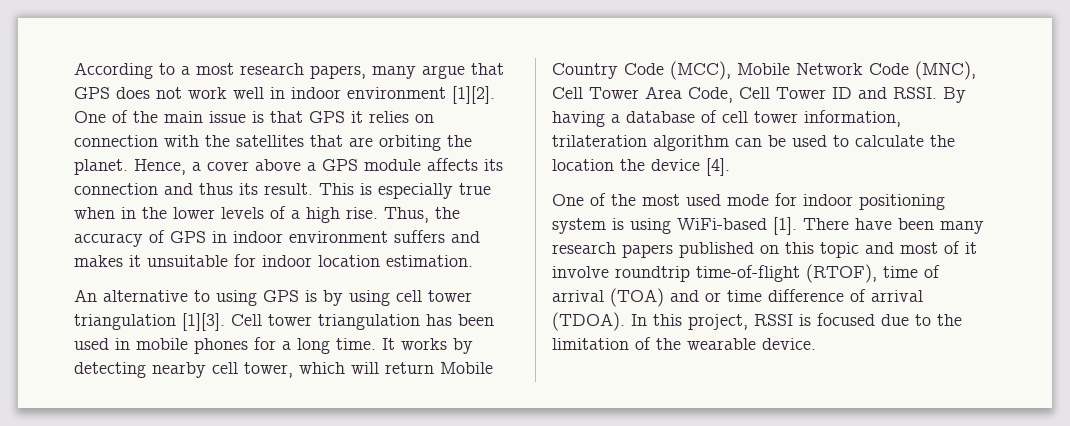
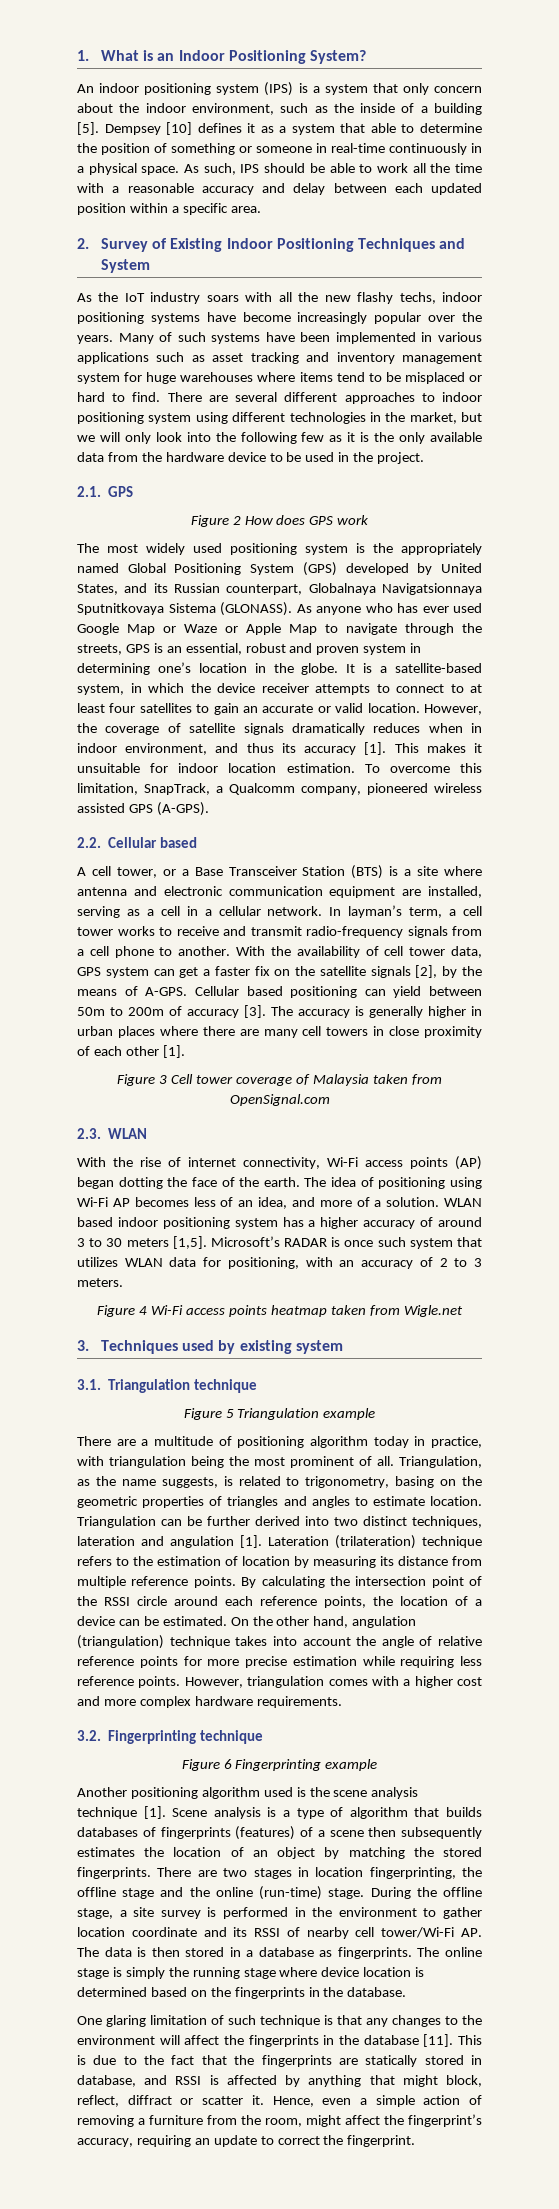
[74,62,504,79] [74,86,495,104] [74,110,434,123] [74,135,472,151] [74,158,503,175] [74,183,491,199] [74,206,460,223] [74,230,480,247] According to a most research papers, many argue that GPS does not work well in indoor environment [1][2]. One of the main issue is that GPS it relies on connection with the satellites that are orbiting the planet. Hence, a cover above a GPS module affects its connection and thus its result. This is especially true when in the lower levels of a high rise. Thus, the accuracy of GPS in indoor environment suffers and -> [77,50,367,64] [77,82,482,96] [77,103,483,115] [77,122,482,135] [77,143,482,155] [77,163,482,175] [77,183,482,195] [77,203,261,215] [77,238,466,252] [100,259,150,273] [77,292,482,304] [77,312,483,324] [77,332,482,344] [77,352,483,364] [77,372,483,384] [77,392,483,404] [77,412,482,424] [77,432,482,444] [77,452,425,464] [77,486,134,497] [190,515,369,527] [77,543,482,555] [77,562,483,576] [77,583,482,595] [77,602,482,616] [77,623,482,635] [77,643,422,655] [77,662,483,675] [77,683,482,695] [77,703,482,715] [77,723,482,735] [77,742,419,755] 1. What is an Indoor Positioning System? // An indoor positioning system (IPS) is a system that only concern about the indoor environment, such as the inside of a building [5]. Dempsey [10] defines it as a system that able to determine the position of something or someone in real-time continuously in a physical space. As such, IPS should be able to work all the time with a reasonable accuracy and delay between each updated position within a specific area. // 2. Survey of Existing Indoor Positioning Techniques and System // As the IoT industry soars with all the new flashy techs, indoor positioning systems have become increasingly popular over the years. Many of such systems have been implemented in various applications such as asset tracking and inventory management system for huge warehouses where items tend to be misplaced or hard to find. There are several different approaches to indoor positioning system using different technologies in the market, but we will only look into the following few as it is the only available data from the hardware device to be used in the project. // 2.1. GPS // Figure 2 How does GPS work // The most widely used positioning system is the appropriately named Global Positioning System (GPS) developed by United States, and its Russian counterpart, Globalnaya Navigatsionnaya Sputnitkovaya Sistema (GLONASS). As anyone who has ever used Google Map or Waze or Apple Map to navigate through the streets, GPS is an essential, robust and proven system in determining one’s location in the globe. It is a satellite-based system, in which the device receiver attempts to connect to at least four satellites to gain an accurate or valid location. However, the coverage of satellite signals dramatically reduces when in indoor environment, and thus its accuracy [1]. This
[74,289,472,306] [74,313,494,331] [74,337,473,354] [74,362,493,378] [552,61,976,80] [552,86,966,103] [552,110,901,127] [552,135,955,151] [552,158,730,176] [552,193,945,210] [552,217,984,235] [552,241,977,258] [552,264,940,283] [552,288,923,307] [552,312,962,331] [552,337,816,350] // An alternative to using GPS is by using cell tower triangulation [1][3]. Cell tower triangulation has been used in mobile phones for a long time. It works by detecting nearby cell tower, which will return Mobile Country Code (MCC), Mobile Network Code (MNC), Cell Tower Area Code, Cell Tower ID and RSSI. By having a database of cell tower information, trilateration algorithm can be used to calculate the location the device [4]. // One of the most used mode for indoor positioning system is using WiFi-based [1]. There have been many research papers published on this topic and most of it involve roundtrip time-of-flight (RTOF), time of arrival (TOA) and or time difference of arrival (TDOA). In this project, RSSI is focused due to the limitation of the wearable device. -> [364,763,483,773] [77,783,482,795] [77,802,209,816] [77,837,198,848] [77,865,483,879] [77,886,482,898] [77,905,483,918] [77,926,482,938] [77,946,482,958] [77,965,483,978] [77,986,482,998] [77,1005,482,1018] [77,1026,482,1038] [77,1045,185,1058] [117,1074,442,1086] [229,1094,330,1106] [77,1128,148,1139] [77,1156,482,1170] [77,1177,482,1189] [77,1197,482,1209] [77,1217,483,1229] [77,1236,482,1249] [77,1257,483,1269] [77,1278,123,1287] [97,1305,463,1317] [77,1340,343,1354] [77,1379,258,1393] [183,1408,376,1420] [77,1436,483,1448] [77,1456,482,1468] [77,1476,482,1488] [77,1496,482,1508] [77,1516,482,1528] [77,1535,482,1549] [77,1556,482,1568] [77,1576,482,1588] [77,1596,482,1608] [77,1616,417,1628] [77,1635,482,1649] [77,1656,482,1668] [77,1676,482,1688] [77,1696,342,1708] [77,1730,264,1744] [181,1759,378,1771] [77,1787,419,1799] [77,1806,483,1819] [77,1826,482,1840] [77,1847,483,1859] [77,1867,482,1879] [77,1886,483,1900] [77,1907,483,1919] [77,1927,482,1939] [77,1947,482,1959] [77,1967,425,1979] [77,1987,407,1999] [77,2015,482,2027] [77,2034,483,2047] [77,2055,483,2067] [77,2075,483,2087] [77,2095,482,2107] [77,2114,482,2127] [77,2135,416,2147] To overcome this limitation, SnapTrack, a Qualcomm company, pioneered wireless assisted GPS (A-GPS). // 2.2. Cellular based // A cell tower, or a Base Transceiver Station (BTS) is a site where antenna and electronic communication equipment are installed, serving as a cell in a cellular network. In layman’s term, a cell tower works to receive and transmit radio-frequency signals from a cell phone to another. With the availability of cell tower data, GPS system can get a faster fix on the satellite signals [2], by the means of A-GPS. Cellular based positioning can yield between 50m to 200m of accuracy [3]. The accuracy is generally higher in urban places where there are many cell towers in close proximity of each other [1]. // Figure 3 Cell tower coverage of Malaysia taken from OpenSignal.com // 2.3. WLAN // With the rise of internet connectivity, Wi-Fi access points (AP) began dotting the face of the earth. The idea of positioning using Wi-Fi AP becomes less of an idea, and more of a solution. WLAN based indoor positioning system has a higher accuracy of around 3 to 30 meters [1,5]. Microsoft’s RADAR is once such system that utilizes WLAN data for positioning, with an accuracy of 2 to 3 meters. // Figure 4 Wi-Fi access points heatmap taken from Wigle.net // 3. Techniques used by existing system // 3.1. Triangulation technique // Figure 5 Triangulation example // There are a multitude of positioning algorithm today in practice, with triangulation being the most prominent of all. Triangulation, as the name suggests, is related to trigonometry, basing on the geometric properties of triangles and angles to estimate location. Triangulation can be further derived into two distinct techniques, lateration and angulation [1]. Lateration (trilateration) technique refers to the estimation of location by measuring its distance from multiple reference points. By calculating the intersection point of the RSSI circle around each reference points, the location of a device can be estimated. On the other hand, angulation (triangulation) technique takes into account the angle of relative reference points for more precise estimation while requiring less reference points. However, triangulation comes with a higher cost and more complex hardware requirements. // 3.2. Fingerprinting technique // Figure 6 Fingerprinting example // Another positioning algorithm used is the scene analysis technique [1]. Scene analysis is a type of algorithm that builds databases of fingerprints (features) of a scene then subsequently estimates the location of an object by matching the stored fingerprints. There are two stages in location fingerprinting, the offline stage and the online (run-time) stage. During the offline stage, a site survey is performed in the environment to gather location coordinate and its RSSI of nearby cell tower/Wi-Fi AP. The data is then stored in a database as fingerprints. The online stage is simply the running stage where device location is determined based on the fingerprints in the database. // One glaring limitation of such technique is that any changes to the environment will affect the fingerprints in the database [11]. This is due to the fact that the fingerprints are statically stored in database, and RSSI is affected by anything that might block, reflect, diffract or scatter it. Hence, even a simple action of removing a furniture from the room, might affect the fingerprint’s accuracy, requiring an update to correct the fingerprint.

